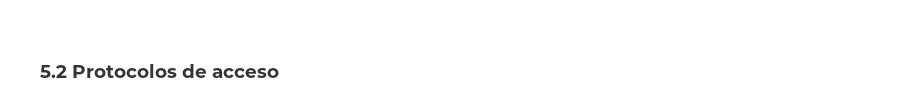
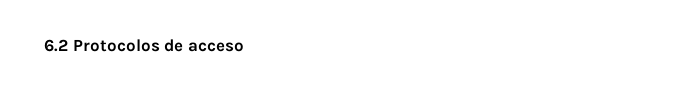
[40,65,67,78] 5.2 -> [44,39,68,52] 6.2

